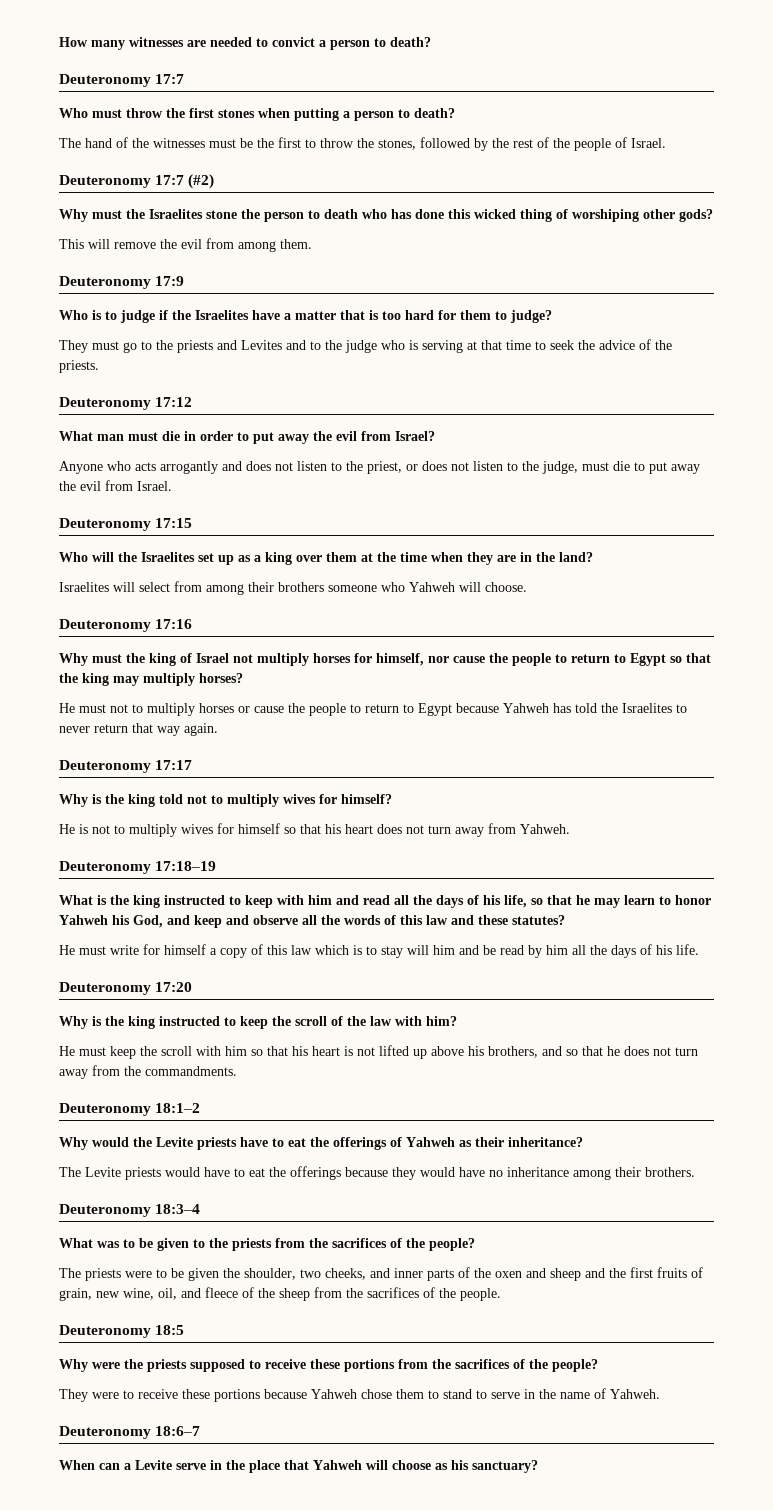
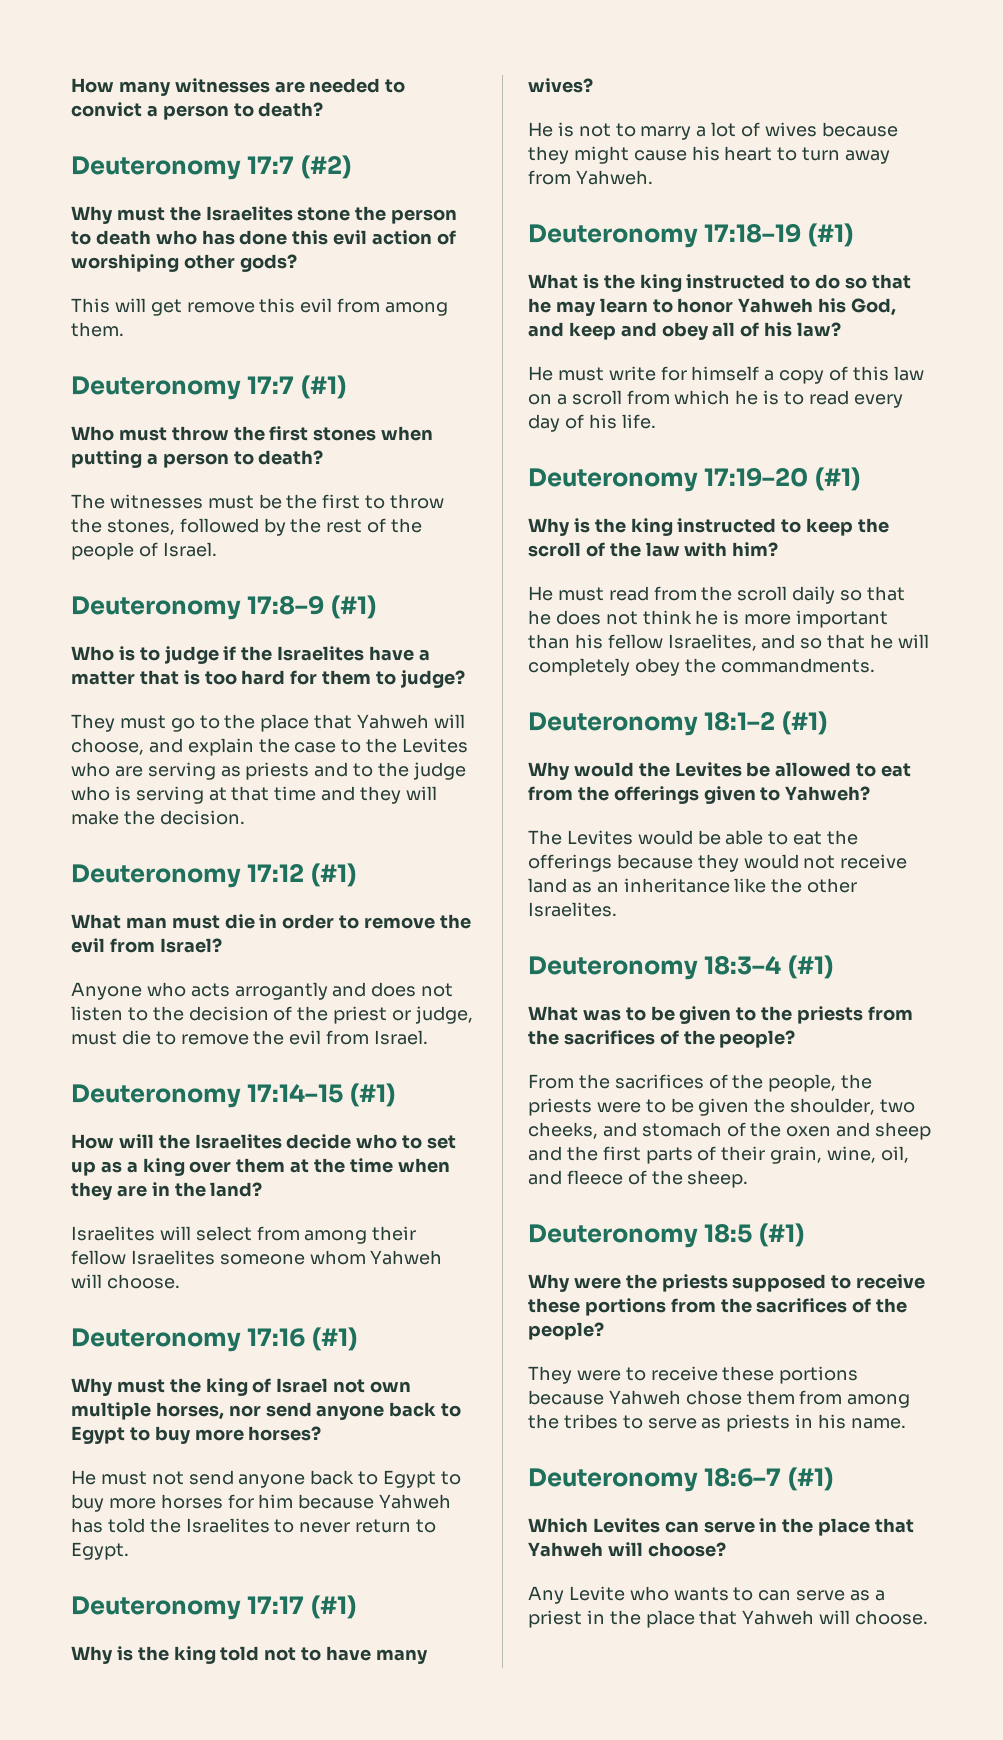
(185, 79) none -> [300,155,351,179] [71,206,458,224] [71,230,456,245] [71,254,297,272] [71,298,449,316] [71,322,124,337] [71,375,346,400] (#2) // Why must the Israelites stone the person to death who has done this evil action of worshiping other gods? // This will get remove this evil from among them. // Deuteronomy 17:7 (#1)
[85,137,149,148] hand of the -> (105, 501) none
[155,174,215,189] [59,209,713,222] [59,238,312,252] [59,276,185,289] 17:7 (#2) // Why must the Israelites stone the person to death who has done this wicked thing of worshiping other gods? // This will remove the evil from among them. // Deuteronomy 17:9 -> [247,595,376,619] 17:8–9 (#1)
[177,340,282,353] priests and Levites -> [260,714,465,732] [71,738,469,756] [71,762,310,780] place that Yahweh will choose, and explain the case to the Levites who are serving as priests
[535,339,672,350] [59,360,99,373] to seek the advice of the priests. -> [321,786,437,804] [71,810,245,825] and they will make the decision.
(193, 402) none -> [310,863,356,887] (#1)
[253,432,309,444] put away -> [364,917,436,929] remove
[367,461,539,474] priest, or does not listen to the -> [188,1006,412,1024] decision of the priest or
[649,462,700,474] put away -> [180,1034,249,1045] remove
[155,518,193,528] [59,552,195,562] 17:15 // Who will the Israelites -> [247,1083,395,1107] [71,1134,423,1149] 17:14–15 (#1) // How will the Israelites decide who to
[278,582,405,592] brothers someone who -> [71,1250,366,1265] fellow Israelites someone whom
(193, 624) none -> [311,1327,357,1351] (#1)
[257,653,711,666] [59,673,243,686] [59,703,452,716] multiply horses for himself, nor cause the people to return to Egypt so that the king may multiply horses? // He must not to multiply horses or cause the people to return to Egypt -> [370,1381,412,1393] [71,1402,462,1420] [71,1426,322,1444] [71,1470,461,1488] [71,1494,294,1512] own multiple horses, nor send anyone back to Egypt to buy more horses? // He must not send anyone back to Egypt to buy more horses for him
[132,723,218,736] that way again. -> [416,1519,437,1533] [71,1542,129,1560] to Egypt.
(193, 765) none -> [310,1595,356,1619] (#1)
[227,794,392,807] multiply wives for himself? -> [326,1646,428,1664] [528,78,593,93] have many wives?
[129,823,424,837] multiply wives for himself so that his heart does not -> [640,122,898,140] [528,146,798,164] marry a lot of wives because they might cause his heart to
(217, 866) none -> [807,223,853,247] (#1)
[245,895,527,908] keep with him and read all the days of his life, -> [815,274,841,289] do
[253,915,565,925] observe all the words of this law and these statutes? -> [661,322,842,340] obey all of his law?
[315,945,636,958] which is to stay will him and be read by him all the days -> [528,390,903,408] [528,414,560,432] on a scroll from which he is to read every day
[155,982,193,992] 17:20 -> [704,467,860,491] 17:19–20 (#1)
[110,1045,562,1059] keep the scroll with him so that his heart is not lifted up above his brothers, and -> [608,586,836,604] read from the scroll daily
[675,1047,698,1056] [59,1065,120,1079] turn away from -> [642,610,889,628] [528,634,929,651] [528,658,680,676] think he is more important than his fellow Israelites, and so that he will completely obey
(201, 1108) none -> [781,711,827,735] (#1)
[156,1137,583,1150] [59,1167,230,1180] Levite priests have to eat the offerings of Yahweh as their inheritance? // The Levite priests would have -> [674,762,912,777] [528,786,871,804] [528,830,764,845] Levites be allowed to eat from the offerings given to Yahweh? // The Levites would be able
[459,1167,695,1180] have no inheritance among their brothers. -> [803,854,908,869] [528,878,858,893] [528,902,617,917] not receive land as an inheritance like the other Israelites.
(201, 1209) none -> [787,955,833,979] (#1)
[59,1268,81,1278] The -> [528,1074,873,1092] From the sacrifices of the people, the
[394,1268,454,1281] inner parts -> [641,1122,722,1137] stomach
[657,1267,703,1278] [59,1288,120,1301] fruits of grain, new -> [645,1146,823,1164] parts of their grain,
[279,1287,501,1301] sheep from the sacrifices of the people. -> [687,1170,749,1188] sheep.
(185, 1330) none -> [758,1223,804,1247] (#1)
[428,1388,660,1399] [59,1426,201,1439] [59,1460,172,1470] to stand to serve in the name of Yahweh. // Deuteronomy 18:6–7 // When can a Levite -> [799,1390,911,1408] [528,1414,906,1432] [528,1467,833,1492] [528,1518,699,1533] from among the tribes to serve as priests in his name. // Deuteronomy 18:6–7 (#1) // Which Levites can
[392,1460,538,1473] choose as his sanctuary? -> [647,1542,726,1557] [528,1586,885,1604] [528,1610,929,1628] choose? // Any Levite who wants to can serve as a priest in the place that Yahweh will choose.

